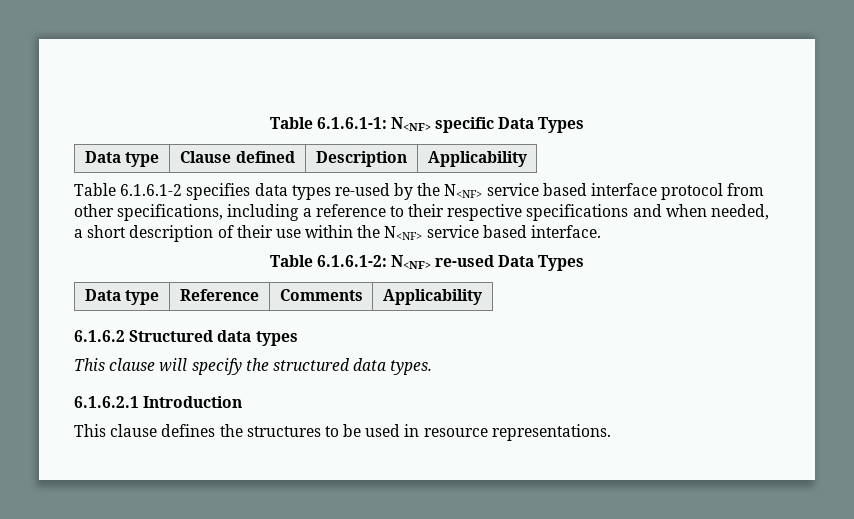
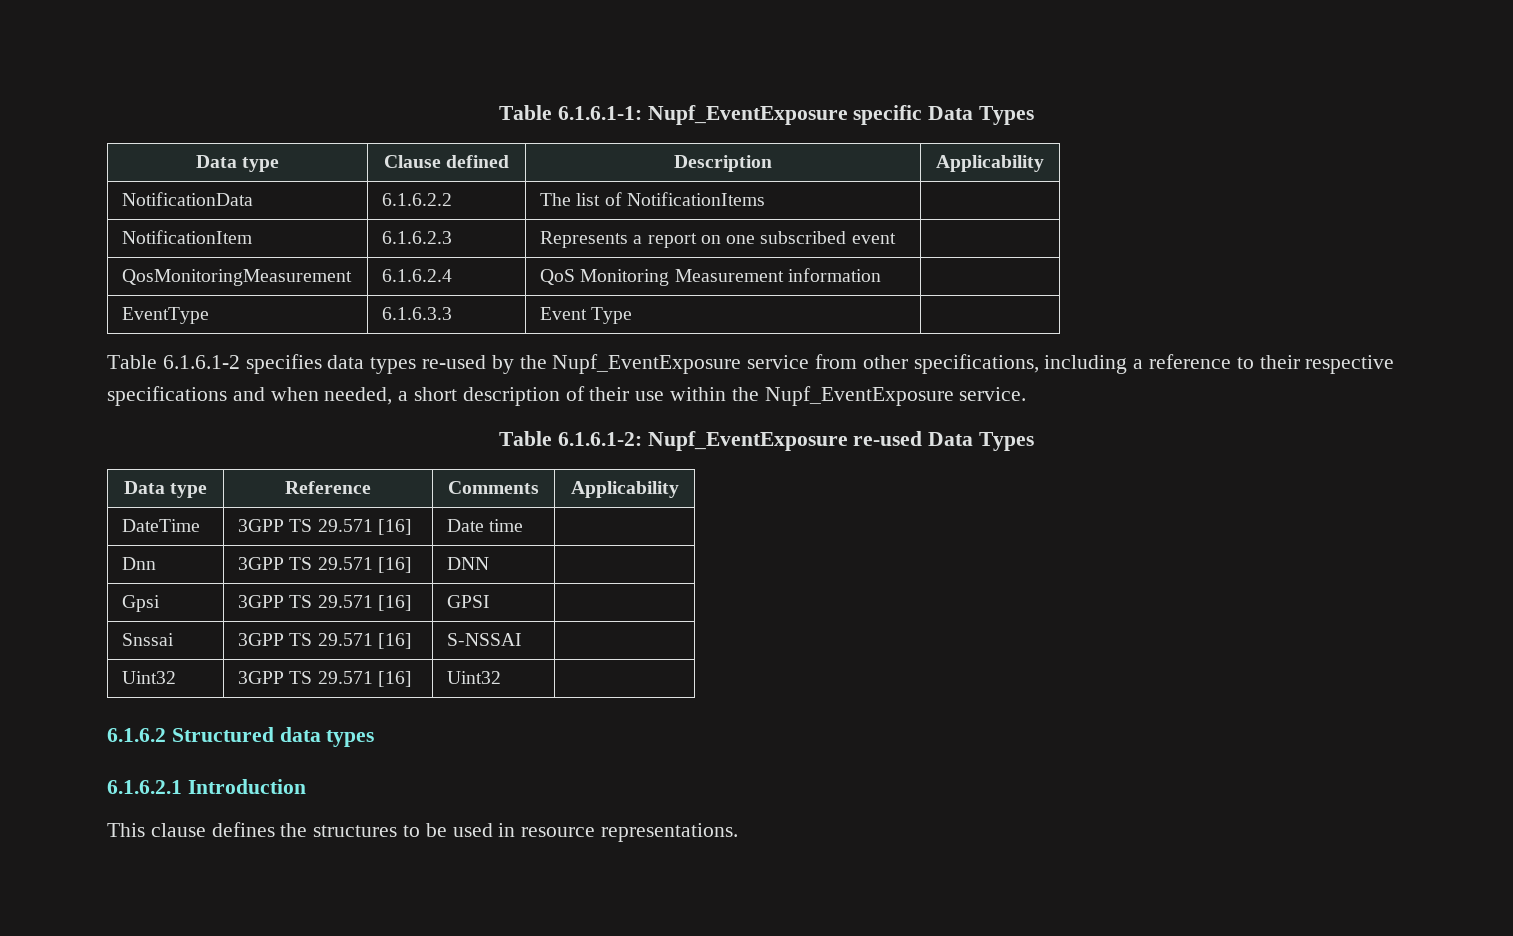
[390,117,431,131] N<NF> -> [647,105,848,125] Nupf_EventExposure
(527, 159) none -> [122,192,254,206] [382,193,453,206] [540,192,765,206] [122,230,253,244] [382,231,453,244] [540,231,896,248] [122,269,353,286] [382,269,453,282] [540,268,881,286] [122,307,210,324] [382,307,453,320] [540,307,633,324] // NotificationData | 6.1.6.2.2 | The list of NotificationItems | // NotificationItem | 6.1.6.2.3 | Represents a report on one subscribed event | // QosMonitoringMeasurement | 6.1.6.2.4 | QoS Monitoring Measurement information | // EventType | 6.1.6.3.3 | Event Type |
[444,183,724,200] N<NF> service based interface protocol -> [552,354,810,374] Nupf_EventExposure service
[384,225,602,240] N<NF> service based interface. -> [764,386,1027,406] Nupf_EventExposure service.
[390,255,431,269] N<NF> -> [647,431,848,451] Nupf_EventExposure
[74,330,298,346] [74,358,433,375] // 6.1.6.2 Structured data types // This clause will specify the structured data types. -> [122,519,201,532] [238,519,412,535] [447,519,524,532] [122,557,157,570] [238,557,412,573] [447,557,490,570] [122,595,161,612] [238,595,412,611] [447,595,491,608] [122,633,175,646] [238,633,412,649] [447,633,523,646] [122,671,177,684] [238,671,412,687] [447,671,502,684] [107,727,375,747] // DateTime | 3GPP TS 29.571 [16] | Date time | // Dnn | 3GPP TS 29.571 [16] | DNN | // Gpsi | 3GPP TS 29.571 [16] | GPSI | // Snssai | 3GPP TS 29.571 [16] | S-NSSAI | // Uint32 | 3GPP TS 29.571 [16] | Uint32 | // 6.1.6.2 Structured data types

